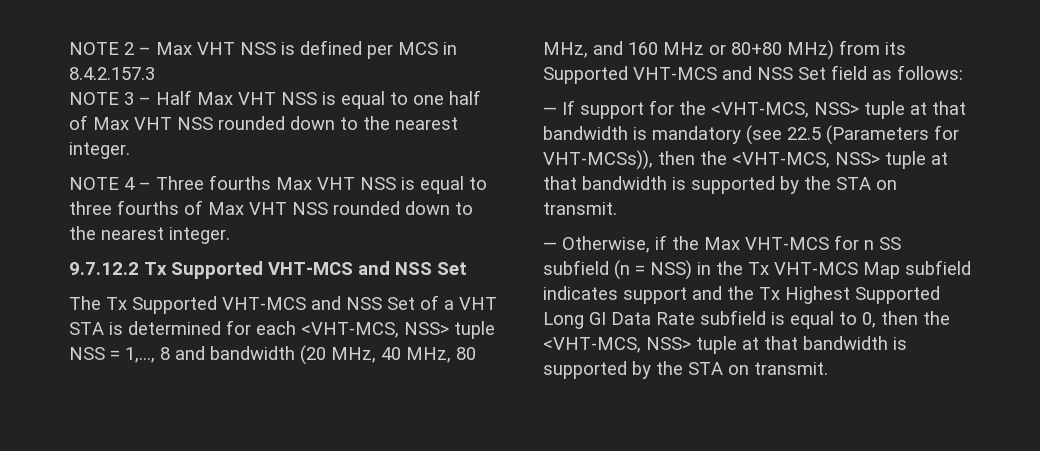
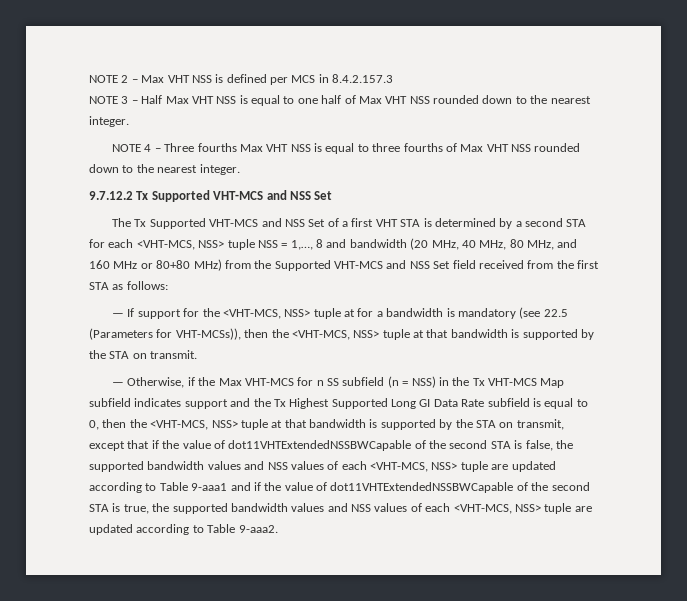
(454, 305) none -> [351,218,374,227] first
(221, 328) none -> [499,218,587,229] by a second STA
[885,42,906,55] its -> [254,260,272,269] the
(867, 72) none -> [478,260,599,269] [89,282,109,290] received from the first STA
[932,101,966,115] that -> [357,308,383,317] for a
[754,362,828,375] transmit. -> [516,419,564,430] [89,440,573,451] [89,461,556,472] [89,482,590,493] [89,503,592,514] [89,524,278,535] transmit, except that if the value of dot11VHTExtendedNSSBWCapable of the second STA is false, the supported bandwidth values and NSS values of each <VHT-MCS, NSS> tuple are updated according to Table 9-aaa1 and if the value of dot11VHTExtendedNSSBWCapable of the second STA is true, the supported bandwidth values and NSS values of each <VHT-MCS, NSS> tuple are updated according to Table 9-aaa2.

